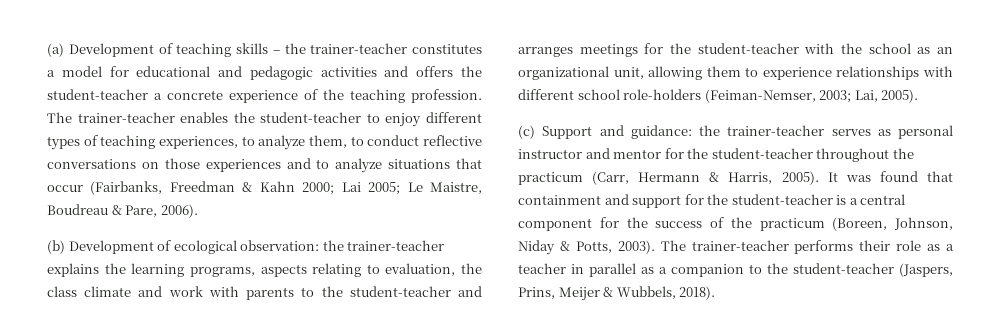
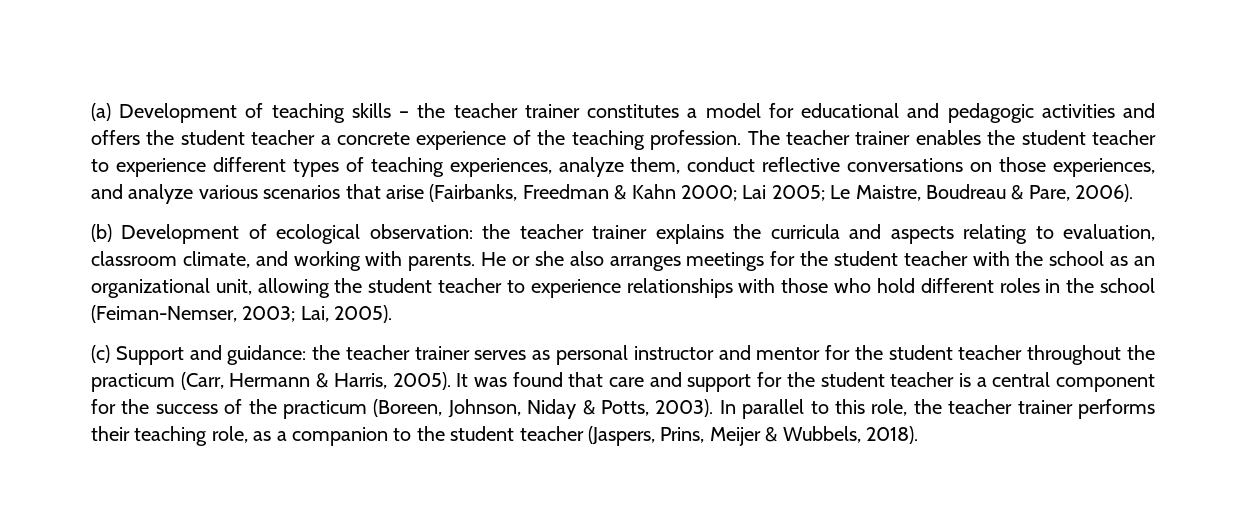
[310,43,408,54] trainer-teacher -> [453,103,580,118] teacher trainer
[47,89,148,100] student-teacher -> [180,130,316,145] student teacher
[77,112,422,127] trainer-teacher enables the student-teacher to enjoy -> [785,130,1156,145] [91,158,206,177] teacher trainer enables the student teacher to experience
[241,136,255,146] to -> (552, 167) none
[350,136,364,146] to -> (681, 165) none
[205,158,482,173] [47,185,83,192] experiences and to analyze situations that occur -> [1053,158,1155,177] [91,184,424,204] experiences, and analyze various scenarios that arise
[347,240,445,251] [47,263,482,277] [47,286,483,300] trainer-teacher explains the learning programs, aspects relating to evaluation, the class climate and work with parents to the student-teacher and -> [519,224,1155,244] [91,251,604,271] teacher trainer explains the curricula and aspects relating to evaluation, classroom climate, and working with parents. He or she also
[697,43,799,54] student-teacher -> [833,251,968,266] student teacher
[706,66,741,77] them -> [334,278,503,293] the student teacher
[518,89,702,100] different school role-holders -> [781,278,1156,293] those who hold different roles in the school
[727,125,825,136] trainer-teacher -> [345,345,470,360] teacher trainer
[711,148,813,159] student-teacher -> [888,345,1023,360] student teacher
[518,195,601,205] containment -> [609,377,644,387] care
[731,194,833,205] student-teacher -> [820,372,955,387] student teacher
[660,240,954,254] [518,263,636,277] The trainer-teacher performs their role as a teacher in parallel -> [719,399,1155,419] [91,426,248,446] In parallel to this role, the teacher trainer performs their teaching role,
[793,263,894,274] student-teacher -> [450,426,584,441] student teacher

